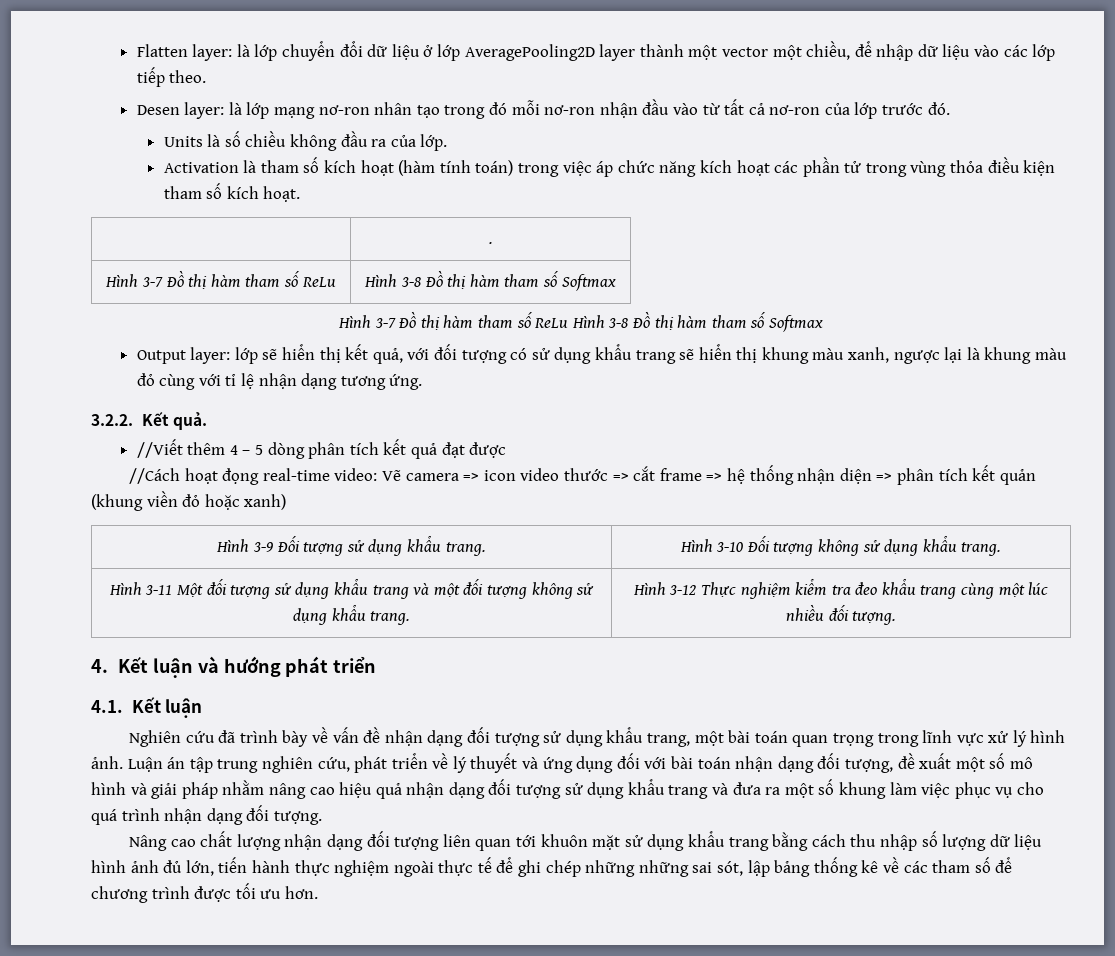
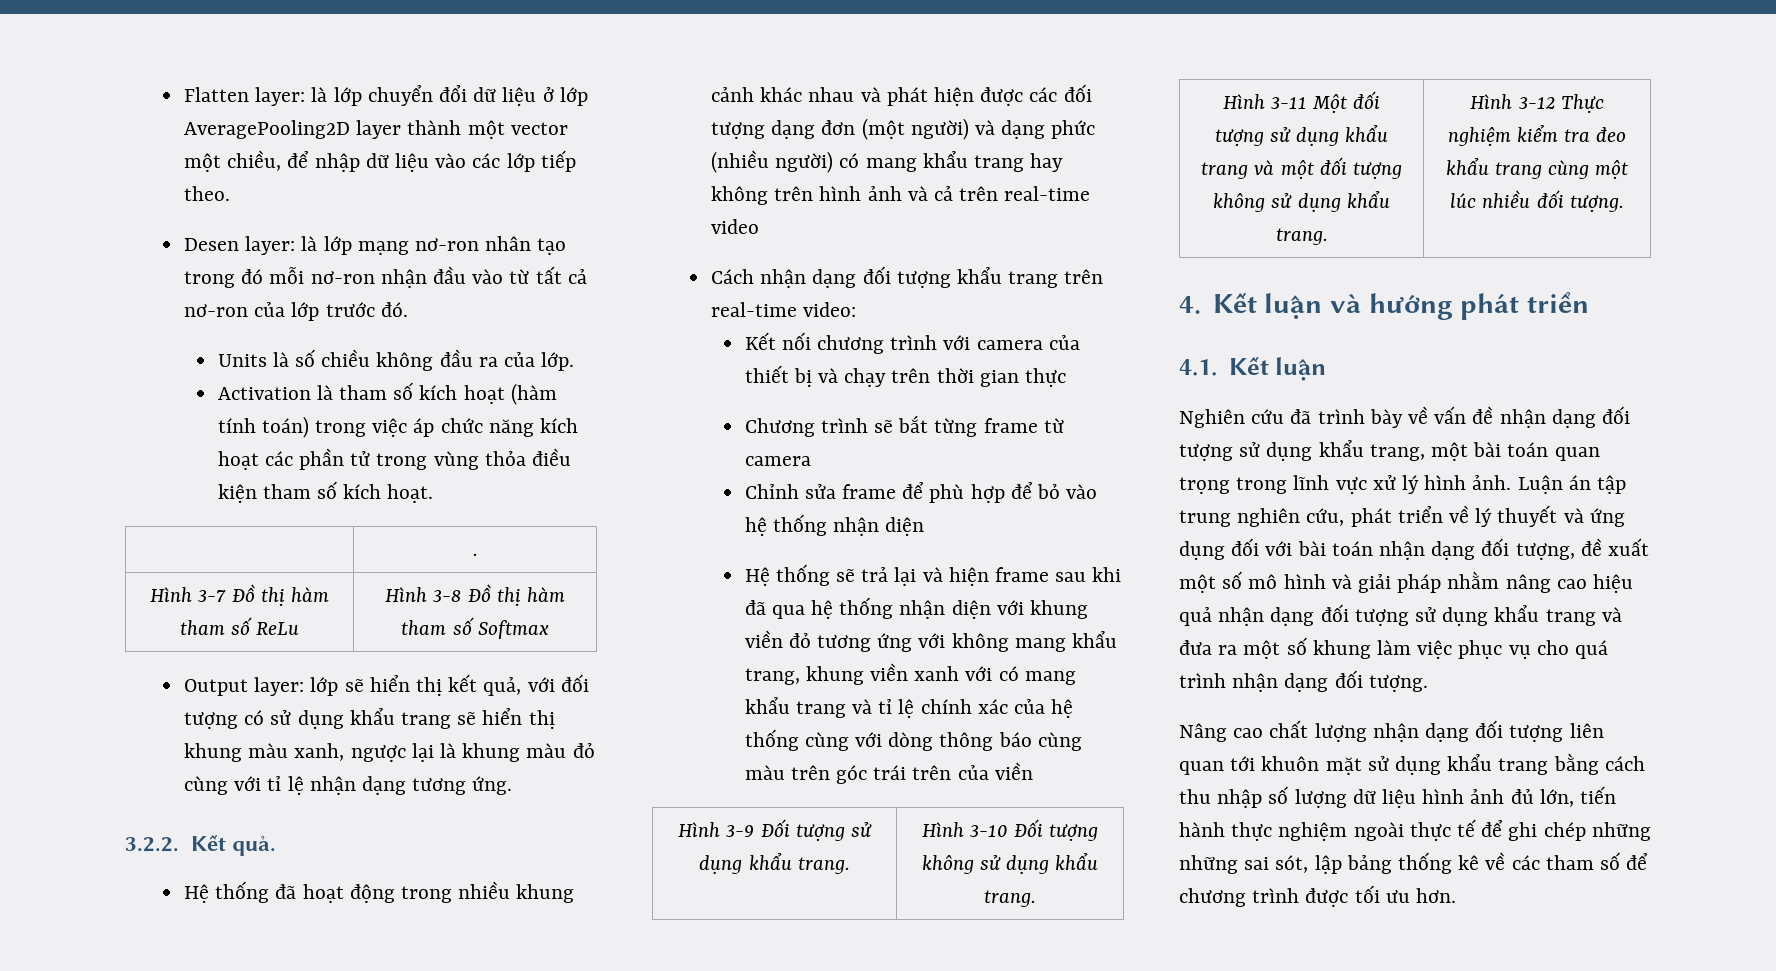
[338,311,823,332] // Hình 3-7 Đồ thị hàm tham số ReLu Hình 3-8 Đồ thị hàm tham số Softmax -> (549, 629) none
[136,439,507,459] [129,465,1036,485] [91,491,287,511] //Viết thêm 4 – 5 dòng phân tích kết quả đạt được // //Cách hoạt đọng real-time video: Vẽ camera => icon video thước => cắt frame => hệ thống nhận diện => phân tích kết quản (khung viền đỏ hoặc xanh) -> [183,881,575,903] [710,84,1092,106] [710,118,1096,140] [710,150,1064,173] [710,186,1091,205] [710,219,759,234] [710,266,1104,288] [710,302,857,317] [744,332,1080,354] [744,365,1067,387] [744,415,1064,437] [744,456,811,466] [744,482,1098,503] [744,514,925,536] [744,564,1122,586] [744,597,1089,619] [744,630,1118,652] [744,663,1076,685] [744,697,1074,718] [744,729,1082,751] [744,762,1033,784] Hệ thống đã hoạt động trong nhiều khung cảnh khác nhau và phát hiện được các đối tượng dạng đơn (một người) và dạng phức (nhiều người) có mang khẩu trang hay không trên hình ảnh và cả trên real-time video // Cách nhận dạng đối tượng khẩu trang trên real-time video: // Kết nối chương trình với camera của thiết bị và chạy trên thời gian thực // Chương trình sẽ bắt từng frame từ camera // Chỉnh sửa frame để phù hợp để bỏ vào hệ thống nhận diện // Hệ thống sẽ trả lại và hiện frame sau khi đã qua hệ thống nhận diện với khung viền đỏ tương ứng với không mang khẩu trang, khung viền xanh với có mang khẩu trang và tỉ lệ chính xác của hệ thống cùng với dòng thông báo cùng màu trên góc trái trên của viền

